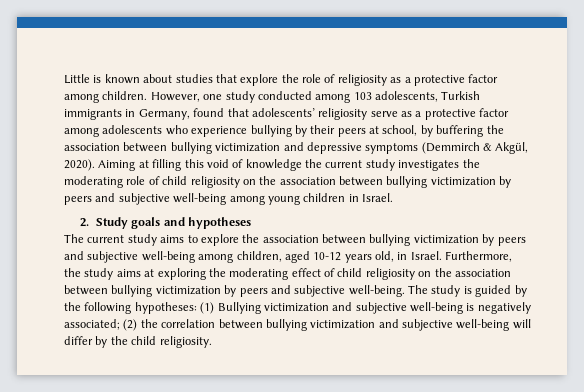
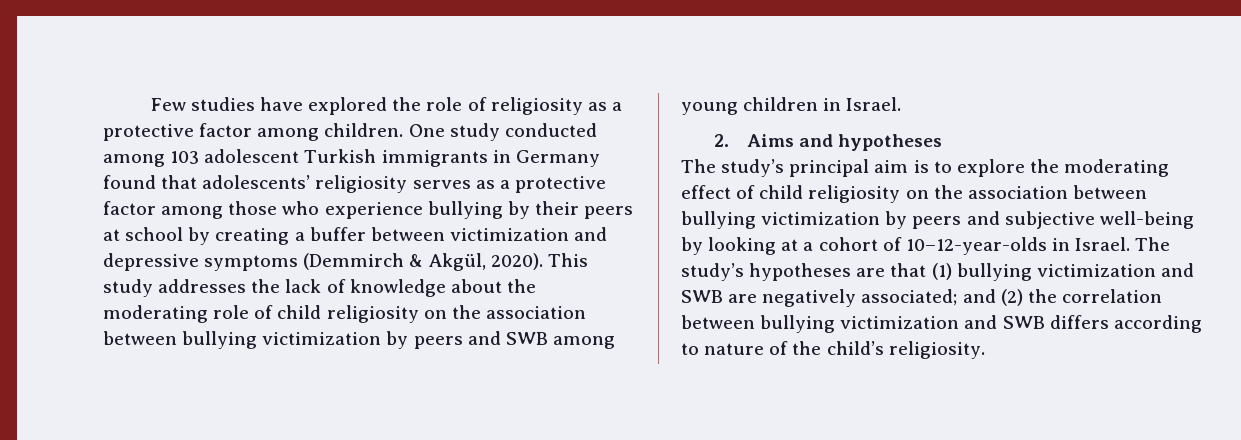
[64,74,279,86] Little is known about studies that explore -> [150,97,388,115] Few studies have explored
[150,92,223,102] However, one -> [408,124,445,137] One
[375,91,438,102] adolescents, -> [204,149,300,163] adolescent
[138,109,190,120] Germany, -> [515,150,600,167] Germany
[370,108,510,120] [64,125,163,137] serve as a protective factor among adolescents -> [412,176,606,193] [103,201,278,219] serves as a protective factor among those
[382,125,504,137] [64,142,212,154] school, by buffering the association between bullying -> [125,227,445,245] school by creating a buffer between
[98,159,460,171] Aiming at filling this void of knowledge the current study investigates -> [547,253,588,267] [103,279,502,297] This study addresses the lack of knowledge about
[118,193,227,205] subjective well-being -> [505,332,548,345] SWB
[96,217,161,229] Study goals -> [746,134,794,147] Aims
[87,234,526,246] [64,251,513,263] [64,268,206,280] current study aims to explore the association between bullying victimization by peers and subjective well-being among children, aged 10-12 years old, in Israel. Furthermore, the study aims at exploring -> [721,159,1025,177] study’s principal aim is to explore
[348,285,527,297] [64,302,475,314] well-being. The study is guided by the following hypotheses: (1) Bullying victimization and subjective well-being is -> [1099,211,1194,229] [681,237,1171,255] [681,263,1194,281] [681,290,758,303] well-being by looking at a cohort of 10–12-year-olds in Israel. The study’s hypotheses are that (1) bullying victimization and SWB are
(120, 324) none -> [962,289,996,303] and
[402,319,531,331] [64,336,157,348] subjective well-being will differ by the child -> [1002,315,1202,333] [681,341,884,355] SWB differs according to nature of the child’s

